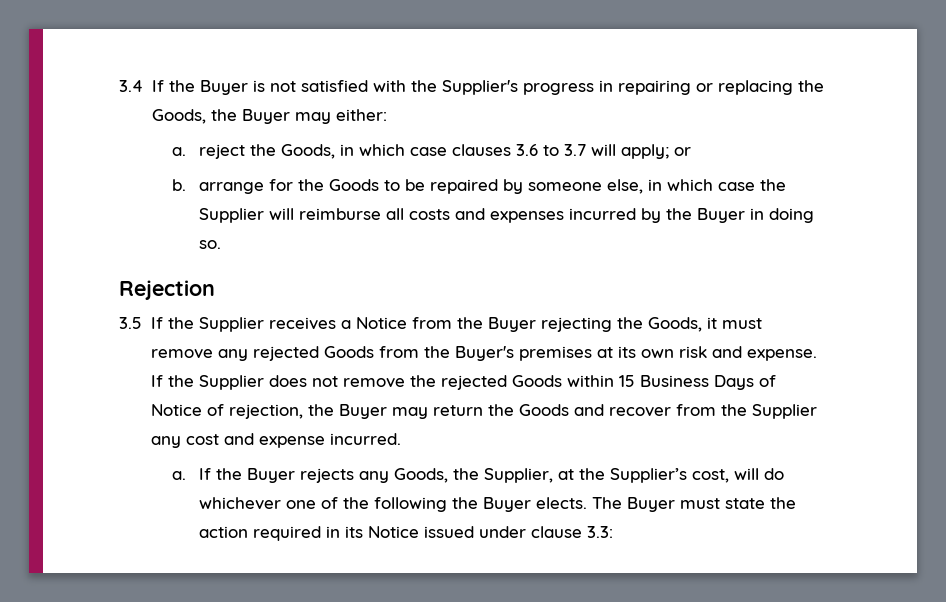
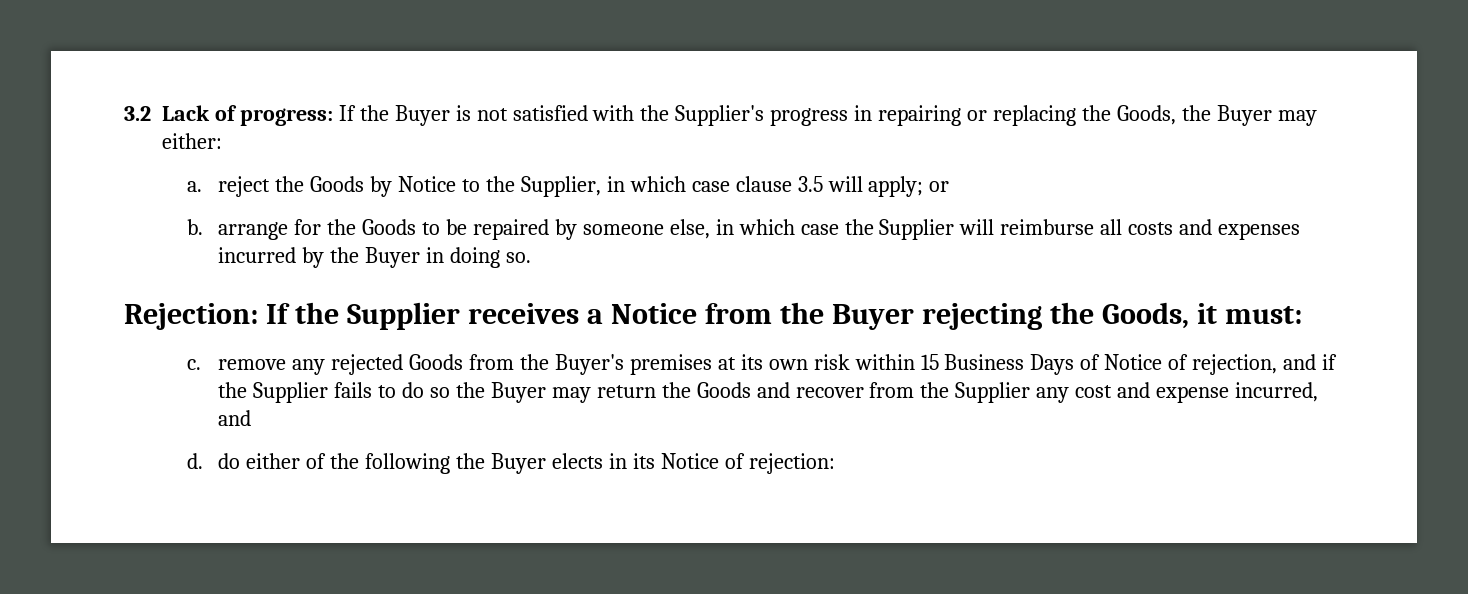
[119,80,143,92] 3.4 -> [124,105,333,126] 3.2 Lack of progress:
[281,144,587,159] Goods, in which case clauses 3.6 to 3.7 -> [310,176,823,197] Goods by Notice to the Supplier, in which case clause 3.5
[119,280,215,300] [119,317,142,329] Rejection // 3.5 -> [124,303,258,330] Rejection:
[721,318,762,329] must -> [1224,306,1302,324] [186,359,201,370] must: // c.
[711,346,817,361] [150,375,562,390] and expense. If the Supplier does not remove the rejected Goods -> (850, 362) none
(303, 411) none -> [1283,354,1338,370] [218,382,451,403] and if the Supplier fails to do so
[329,433,401,445] [172,468,785,483] [199,497,317,510] incurred. // a. If the Buyer rejects any Goods, the Supplier, at the Supplier’s cost, will do whichever one -> [1235,382,1319,402] [218,410,252,426] [186,453,301,469] incurred, and // d. do either
[536,497,797,512] [199,526,614,541] elects. The Buyer must state the action required in its Notice issued under clause 3.3: -> [551,453,835,474] elects in its Notice of rejection:

